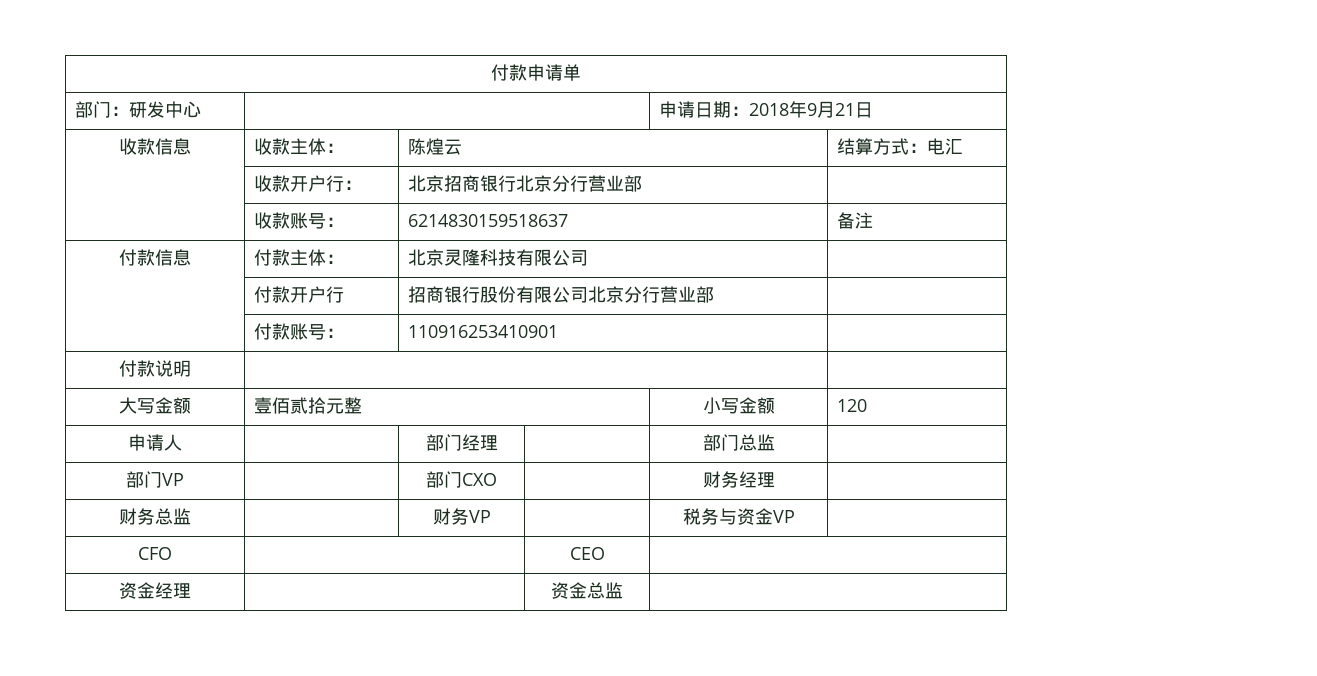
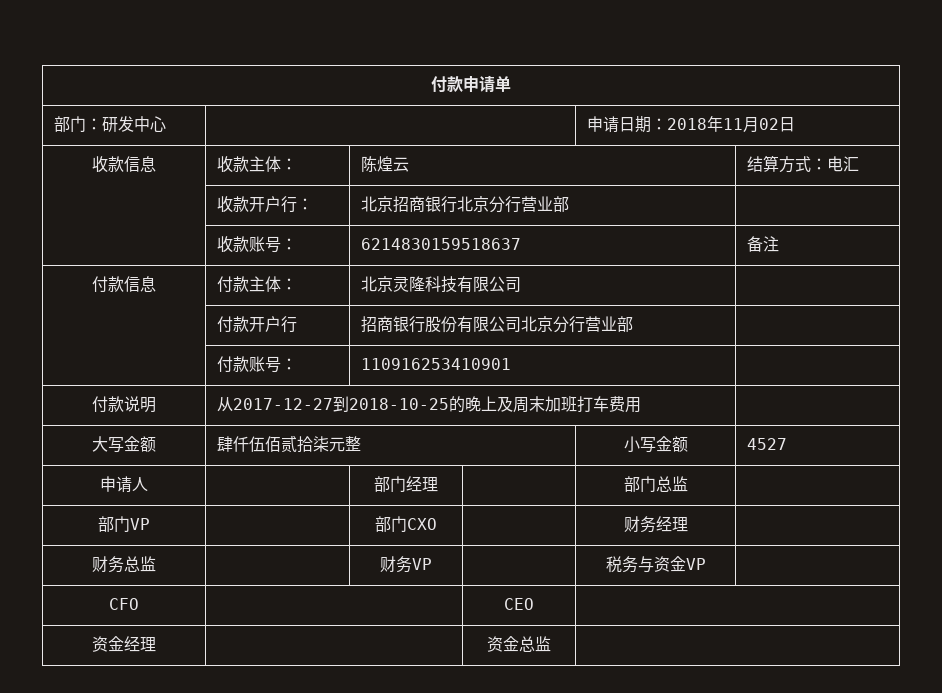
[807,101,856,118] 9月21 -> [723,117,780,133] 11月02
(191, 368) none -> [217,396,642,413] 从2017-12-27到2018-10-25的晚上及周末加班打车费用
[254,397,327,414] 壹佰贰拾 -> [217,435,330,453] 肆仟伍佰贰拾柒
[837,399,868,412] 120 -> [747,438,788,450] 4527

